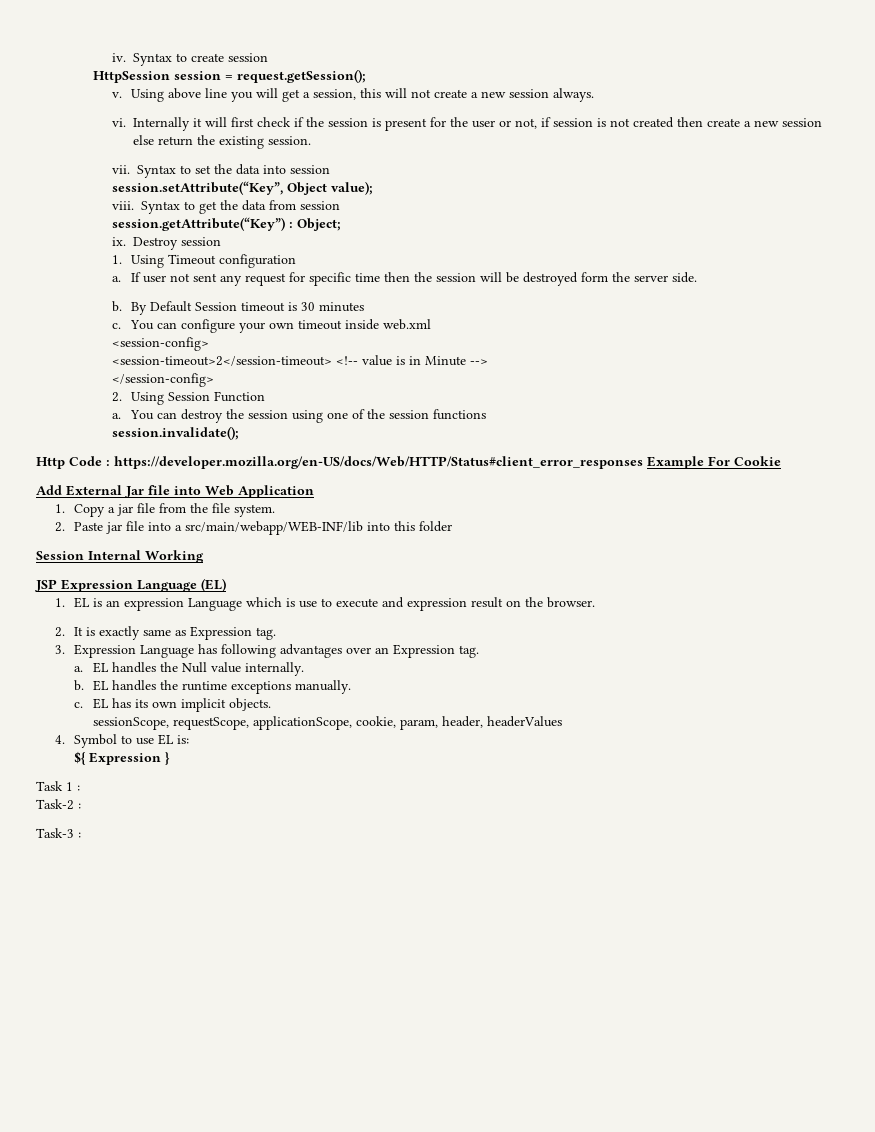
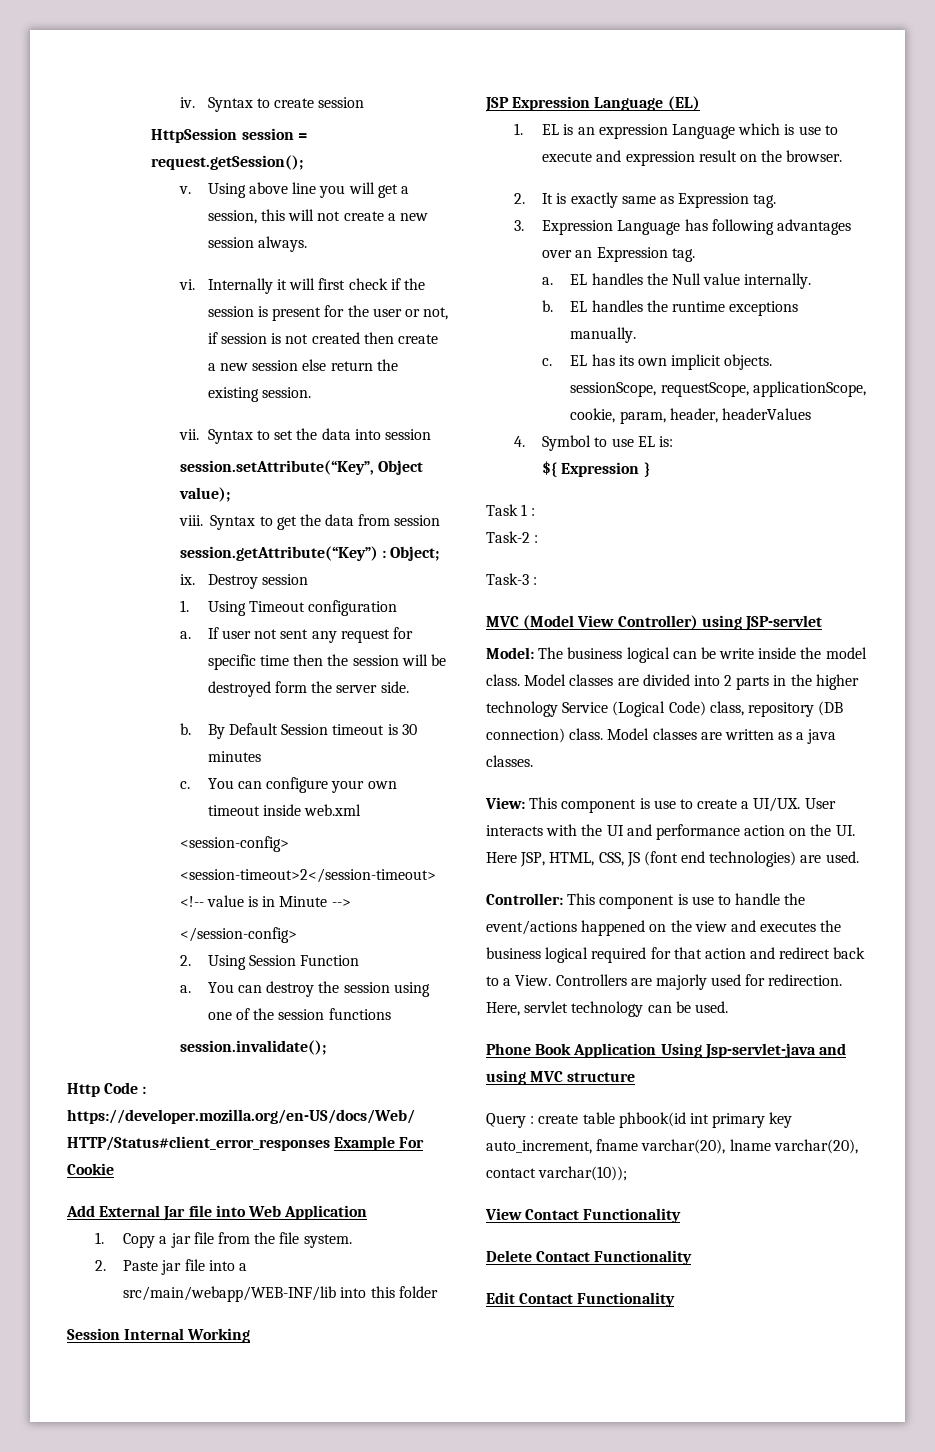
(81, 835) none -> [486,615,822,631] [486,647,867,663] [486,674,859,690] [486,701,844,717] [486,728,837,744] [486,755,533,767] [485,797,836,813] [486,824,855,840] [486,851,859,867] [486,893,806,909] [486,920,842,936] [486,947,866,963] [486,974,843,990] [486,1001,728,1017] [486,1043,846,1059] [486,1070,636,1085] [486,1112,793,1128] [486,1139,858,1154] [486,1166,628,1181] [485,1208,682,1223] [486,1250,693,1265] [486,1292,676,1307] // MVC (Model View Controller) using JSP-servlet // Model: The business logical can be write inside the model class. Model classes are divided into 2 parts in the higher technology Service (Logical Code) class, repository (DB connection) class. Model classes are written as a java classes. // View: This component is use to create a UI/UX. User interacts with the UI and performance action on the UI. Here JSP, HTML, CSS, JS (font end technologies) are used. // Controller: This component is use to handle the event/actions happened on the view and executes the business logical required for that action and redirect back to a View. Controllers are majorly used for redirection. Here, servlet technology can be used. // Phone Book Application Using Jsp-servlet-java and using MVC structure // Query : create table phbook(id int primary key auto_increment, fname varchar(20), lname varchar(20), contact varchar(10)); // View Contact Functionality // Delete Contact Functionality // Edit Contact Functionality

